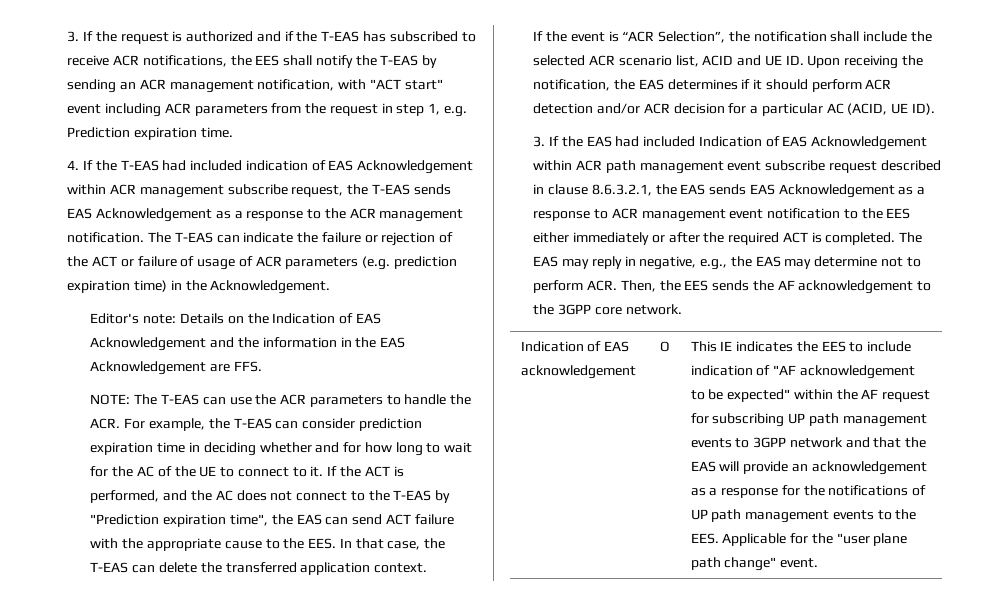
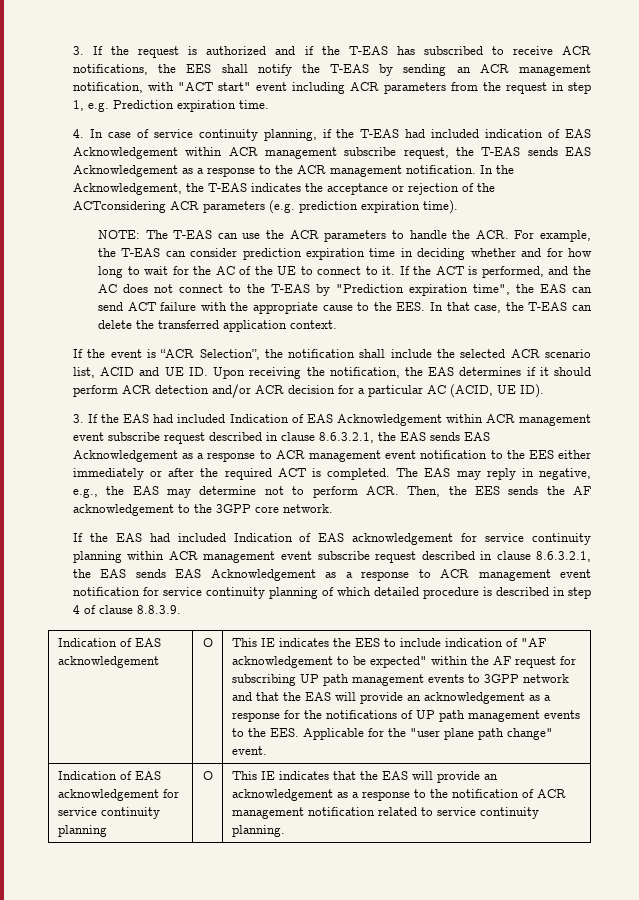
[82,160,93,170] If -> [89,129,332,141] In case of service continuity planning, if
[147,232,454,246] [67,256,253,270] The T-EAS can indicate the failure or rejection of the ACT or failure of usage of -> [479,165,514,174] [72,183,495,195] [72,201,166,213] In the Acknowledgement, the T-EAS indicates the acceptance or rejection of the ACTconsidering
[133,280,331,294] [90,313,381,324] [90,337,406,351] [90,361,262,375] time) in the Acknowledgement. // Editor's note: Details on the Indication of EAS Acknowledgement and the information in the EAS Acknowledgement are FFS. -> [422,200,458,214] time).
[605,160,636,173] path -> (515, 418) none
(682, 309) none -> [72,533,591,545] [72,551,591,563] [72,569,591,581] [72,587,591,599] [72,605,181,614] // If the EAS had included Indication of EAS acknowledgement for service continuity planning within ACR management event subscribe request described in clause 8.6.3.2.1, the EAS sends EAS Acknowledgement as a response to ACR management event notification for service continuity planning of which detailed procedure is described in step 4 of clause 8.8.3.9.
(819, 563) none -> [57,771,161,780] [57,789,179,801] [57,807,160,819] [57,825,107,837] [202,771,213,780] [231,771,498,783] [231,789,566,801] [231,807,539,819] [231,825,285,837] // Indication of EAS acknowledgement for service continuity planning | O | This IE indicates that the EAS will provide an acknowledgement as a response to the notification of ACR management notification related to service continuity planning.

